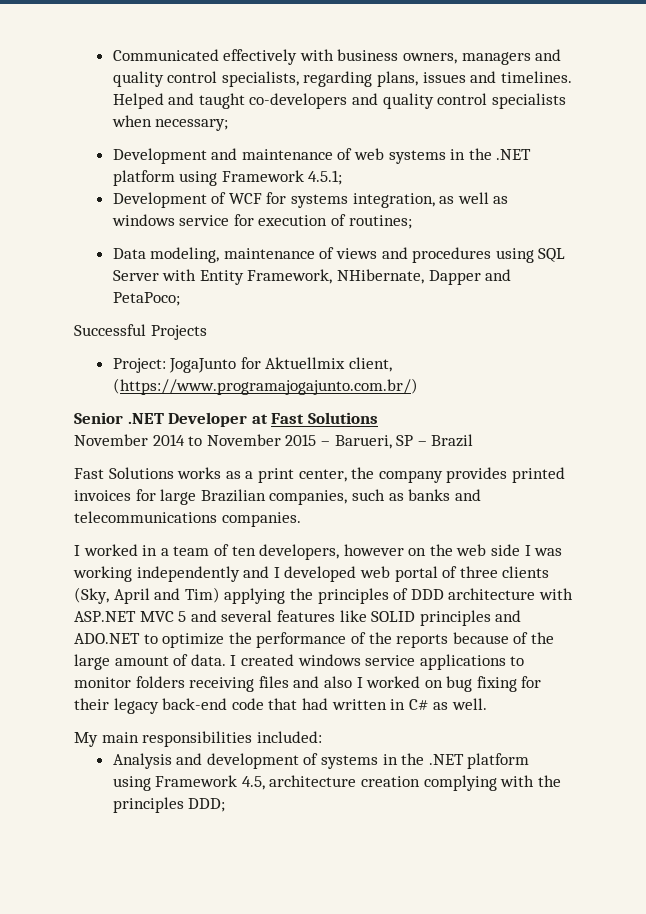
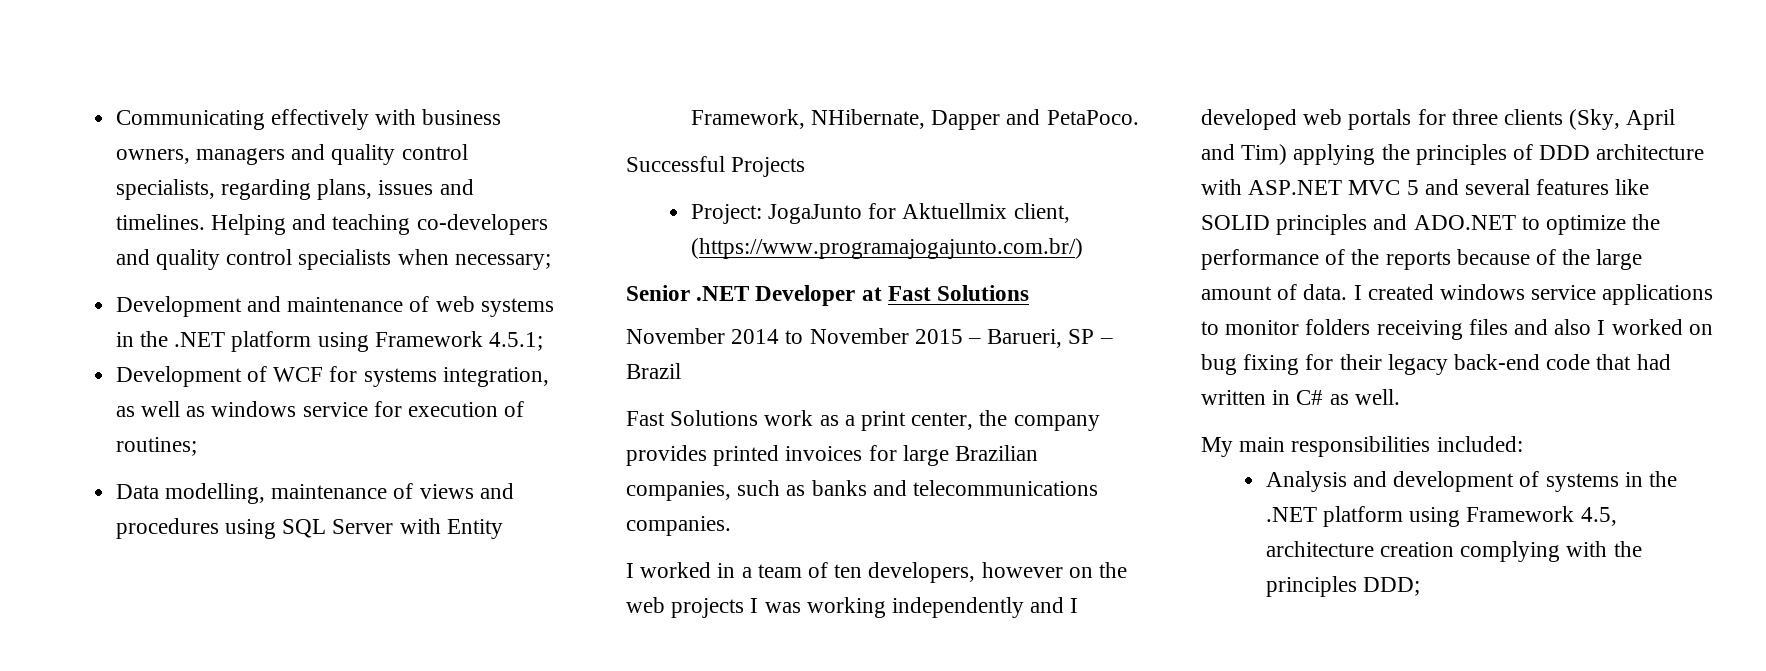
[112,49,219,61] Communicated -> [115,110,265,130] Communicating
[112,93,245,109] Helped and taught -> [211,214,411,235] Helping and teaching
[150,247,220,263] modeling, -> [165,483,266,504] modelling,
[112,292,180,306] PetaPoco; -> [1046,110,1139,125] PetaPoco.
[177,467,222,479] works -> [764,410,814,426] work
[491,544,521,556] side -> [671,598,745,618] projects
[394,566,458,582] portal of -> [1348,109,1446,130] portals for

